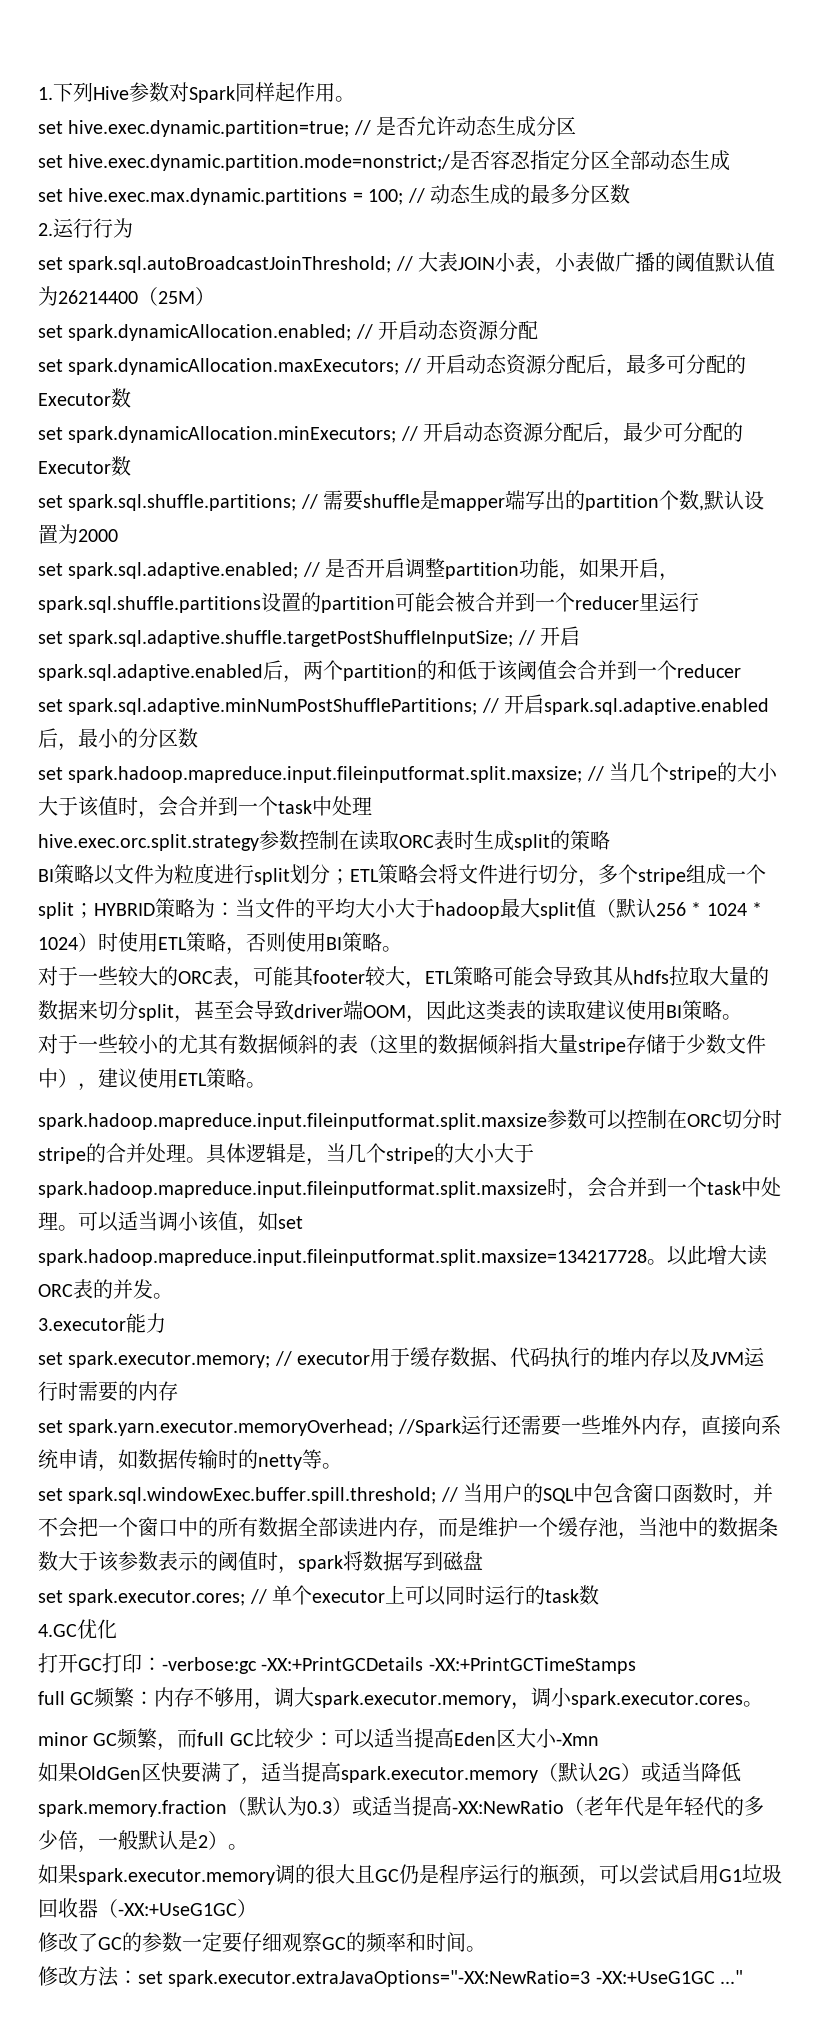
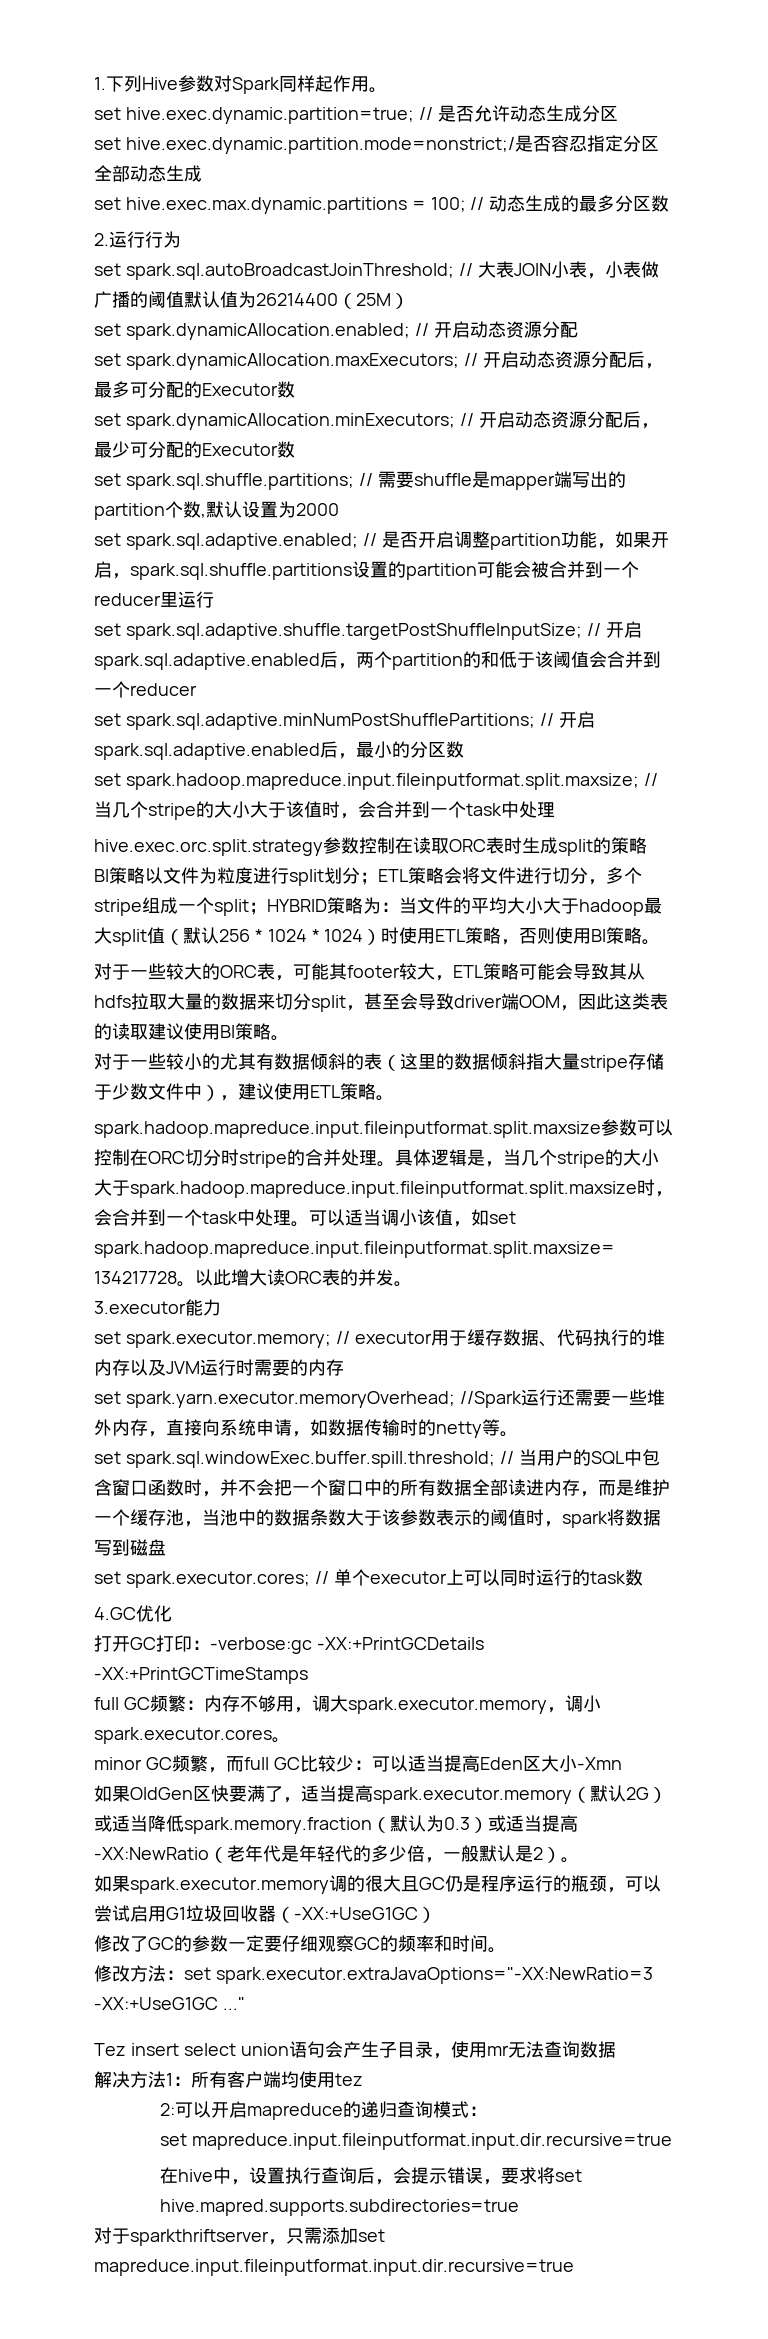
(744, 1977) none -> [94,2041,616,2059] [94,2071,363,2088] [159,2101,487,2120] [159,2133,672,2150] [159,2167,582,2185] [159,2199,519,2216] [94,2227,385,2246] [94,2259,574,2276] // Tez insert select union语句会产生子目录，使用mr无法查询数据 // 解决方法1：所有客户端均使用tez // 2:可以开启mapreduce的递归查询模式： // set mapreduce.input.fileinputformat.input.dir.recursive=true // 在hive中，设置执行查询后，会提示错误，要求将set hive.mapred.supports.subdirectories=true // 对于sparkthriftserver，只需添加set mapreduce.input.fileinputformat.input.dir.recursive=true

